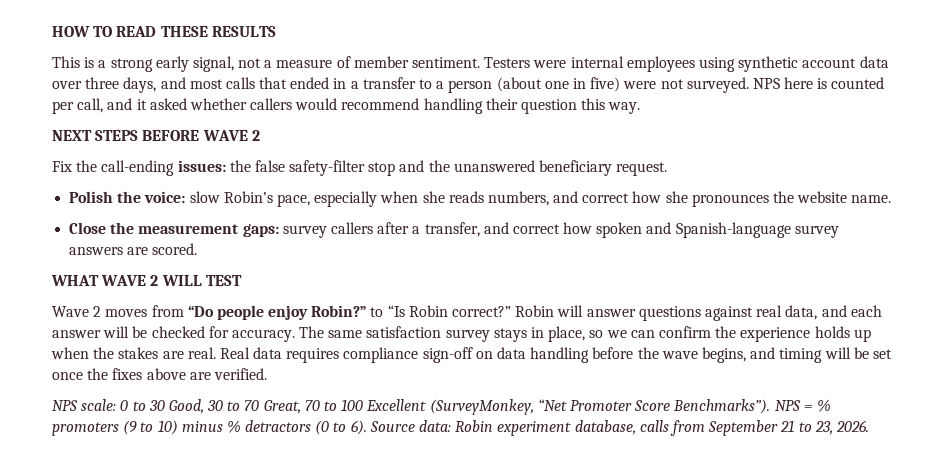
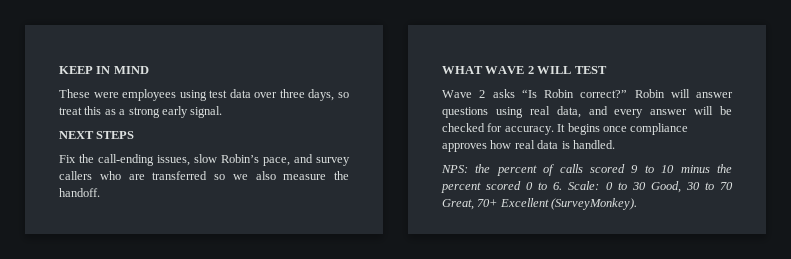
[52,26,276,37] [52,56,889,72] [52,77,885,93] [52,98,641,114] HOW TO READ THESE RESULTS // This is a strong early signal, not a measure of member sentiment. Testers were internal employees using synthetic account data over three days, and most calls that ended in a transfer to a person (about one in five) were not surveyed. NPS here is counted per call, and it asked whether callers would recommend handling their question this way. -> [59,66,149,74] [59,89,349,101] [59,106,223,118] KEEP IN MIND // These were employees using test data over three days, so treat this as a strong early signal.
[142,130,260,141] BEFORE WAVE 2 -> (135, 135) none
[177,160,668,176] [69,191,892,207] [69,222,839,238] [69,243,198,255] issues: the false safety-filter stop and the unanswered beneficiary request. // Polish the voice: slow Robin’s pace, especially when she reads numbers, and correct how she pronounces the website name. // Close the measurement gaps: survey callers after a transfer, and correct how spoken and Spanish-language survey answers are scored. -> [157,154,350,166] [59,171,349,180] [59,188,100,197] issues, slow Robin’s pace, and survey callers who are transferred so we also measure the handoff.
[105,305,384,320] moves from “Do people enjoy Robin?” to -> [492,89,515,98] asks
[704,306,753,321] against -> [495,107,523,118] using
[850,305,882,317] each -> [614,109,644,118] every
[299,326,871,342] [51,347,892,363] [52,368,267,380] [52,399,117,411] The same satisfaction survey stays in place, so we can confirm the experience holds up when the stakes are real. Real data requires compliance sign-off on data handling before the wave begins, and timing will be set once the fixes above are verified. // NPS scale: -> [557,123,689,135] [442,140,615,152] [441,164,732,176] [441,181,600,193] It begins once compliance approves how real data is handled. // NPS: the percent of calls scored 9 to 10 minus the percent scored 0 to 6. Scale:
[304,399,831,415] [52,420,869,436] 70 to 100 Excellent (SurveyMonkey, “Net Promoter Score Benchmarks”). NPS = % promoters (9 to 10) minus % detractors (0 to 6). Source data: Robin experiment database, calls from September 21 to 23, 2026. -> [477,198,638,210] 70+ Excellent (SurveyMonkey).

